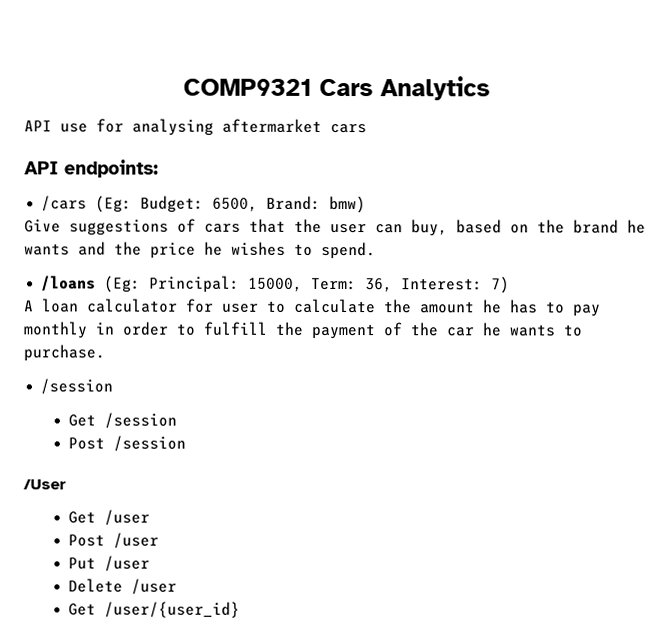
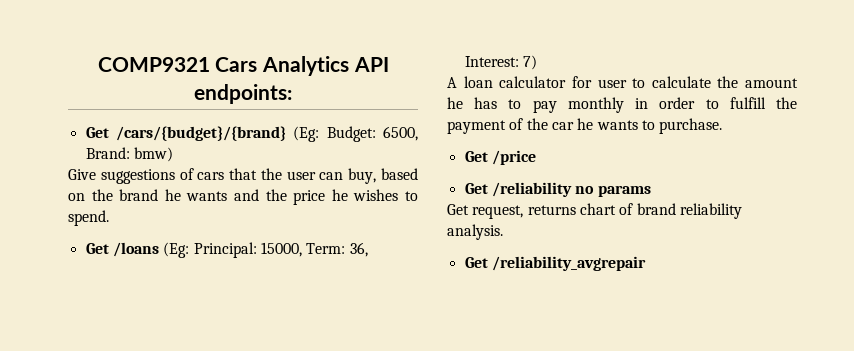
[24,118,367,136] // API use for analysing aftermarket cars // -> (349, 66) none
[41,195,88,212] /cars -> [85,126,286,141] Get /cars/{budget}/{brand}
(376, 250) none -> [85,243,109,254] Get
[40,378,114,395] [67,412,177,429] [67,435,186,452] [23,479,66,490] [67,509,150,526] [67,532,159,549] [67,555,150,572] [67,578,177,595] [67,601,240,618] /session // Get /session // Post /session // /User // Get /user // Post /user // Put /user // Delete /user // Get /user/{user_id} -> [464,150,536,165] [464,182,651,197] [447,203,742,219] [447,224,503,240] [464,256,646,271] Get /price // Get /reliability no params // Get request, returns chart of brand reliability analysis. // Get /reliability_avgrepair

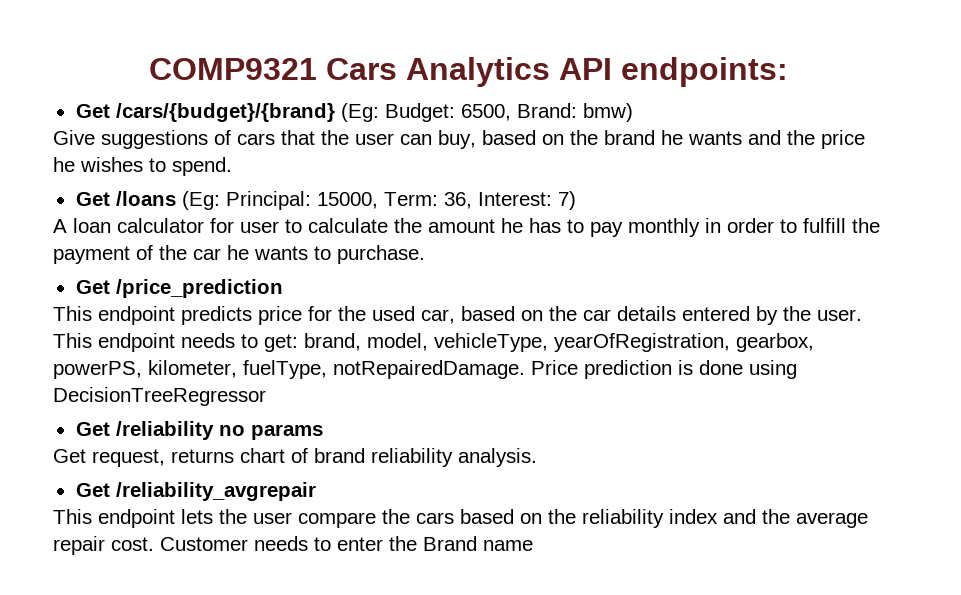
[491,150,536,165] /price -> [115,279,283,298] [53,306,862,325] [53,333,814,352] [53,360,797,379] [53,387,266,406] /price_prediction // This endpoint predicts price for the used car, based on the car details entered by the user. This endpoint needs to get: brand, model, vehicleType, yearOfRegistration, gearbox, powerPS, kilometer, fuelType, notRepairedDamage. Price prediction is done using DecisionTreeRegressor
(646, 263) none -> [53,509,868,528] [53,536,533,555] // This endpoint lets the user compare the cars based on the reliability index and the average repair cost. Customer needs to enter the Brand name

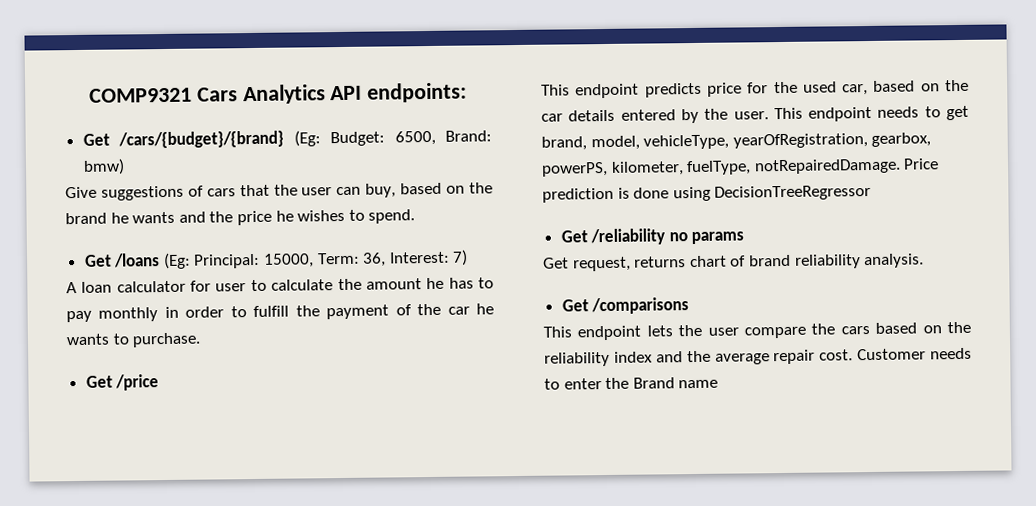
[115,279,283,298] /price_prediction -> [115,374,160,391] /price
[264,334,298,352] get: -> [946,105,969,121] get
[115,482,316,501] /reliability_avgrepair -> [591,297,690,315] /comparisons

